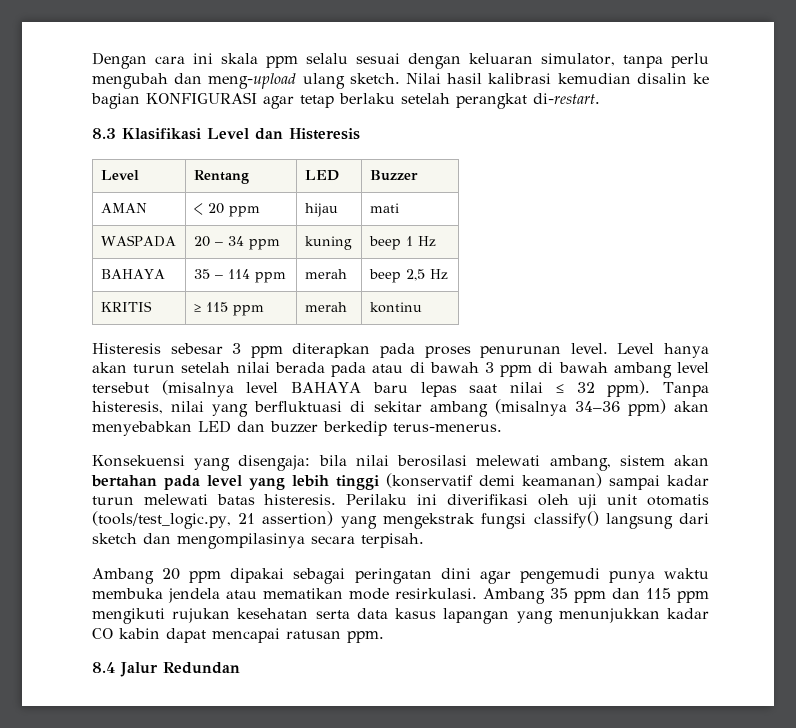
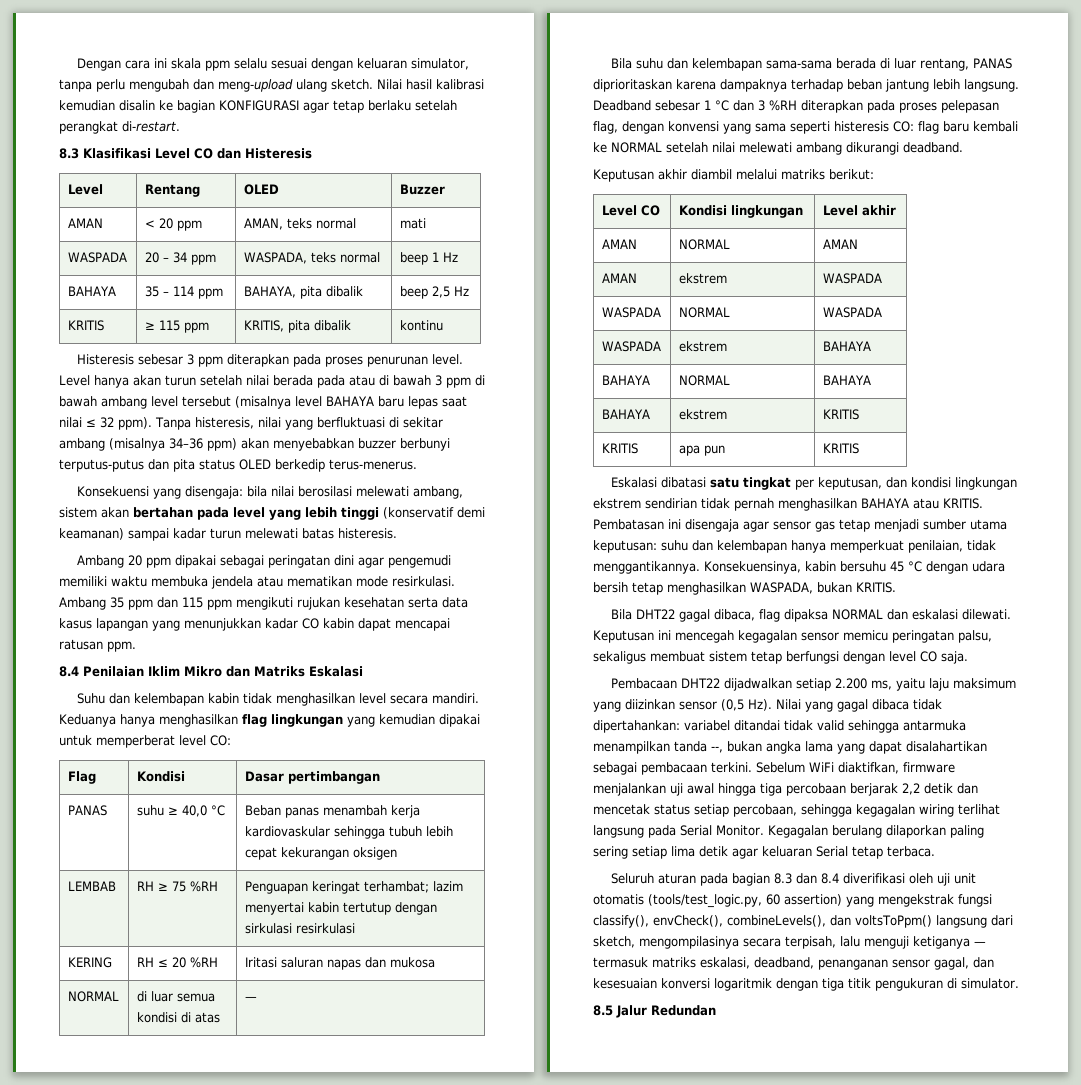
(249, 133) none -> [194,148,213,159] CO
[304,170,339,181] LED -> [243,184,279,195] OLED
[304,203,338,217] hijau -> [243,218,356,230] AMAN, teks normal
[304,236,352,250] kuning -> [243,252,380,264] WASPADA, teks normal
[304,269,347,279] merah -> [243,286,363,299] BAHAYA, pita dibalik
[304,302,347,312] merah -> [243,320,351,333] KRITIS, pita dibalik
[198,420,318,433] LED dan buzzer -> [358,438,450,451] [59,459,271,472] buzzer berbunyi terputus-putus dan pita status OLED
[346,494,709,509] [92,511,709,529] [92,533,424,549] Perilaku ini diverifikasi oleh uji unit otomatis (tools/test_logic.py, 21 assertion) yang mengekstrak fungsi classify() langsung dari sketch dan mengompilasinya secara terpisah. -> (397, 533) none
[608,571,655,583] punya -> [59,576,107,587] memiliki
(115, 667) none -> [83,666,363,677] [76,693,479,706] [59,714,480,727] [59,735,231,748] [67,771,96,784] [136,771,185,782] [244,771,380,784] [67,805,107,816] [136,805,225,817] [244,805,420,818] [244,826,453,839] [244,847,397,860] [67,881,116,891] [136,881,218,892] [244,881,463,894] [244,902,437,915] [244,923,355,934] [67,957,112,968] [136,957,218,968] [244,957,435,970] [67,991,119,1002] [136,991,215,1002] [136,1012,220,1023] [244,996,257,1001] [610,58,1012,71] [593,79,1019,92] [593,100,999,113] [593,121,1018,134] [593,142,963,155] [593,169,874,182] [601,205,660,216] [678,205,803,218] [822,205,896,216] [601,239,637,249] [678,239,730,250] [822,239,858,249] [601,273,637,283] [678,273,727,284] [822,273,882,284] [601,307,661,318] [678,307,730,318] [822,307,882,318] [601,341,661,352] [678,341,727,352] [822,341,871,351] [601,375,650,385] [678,375,730,386] [822,375,871,385] [601,409,650,419] [678,409,727,420] [822,409,859,420] [601,443,638,454] [678,445,725,456] [822,443,859,454] [610,477,1017,490] [593,498,983,511] [593,519,1007,532] [593,540,996,553] [593,561,1005,574] [593,582,896,595] [610,609,1011,622] [593,630,992,643] [593,651,968,664] [610,678,1016,691] [593,699,942,712] [593,720,966,733] [593,741,987,754] [593,762,955,775] [593,783,978,796] [593,804,1000,817] [593,825,984,838] [593,846,935,859] [610,873,976,886] [593,894,992,908] [593,915,1013,928] [593,936,986,949] [593,957,994,970] [593,978,1019,991] [593,1005,613,1016] Penilaian Iklim Mikro dan Matriks Eskalasi // Suhu dan kelembapan kabin tidak menghasilkan level secara mandiri. Keduanya hanya menghasilkan flag lingkungan yang kemudian dipakai untuk memperberat level CO: // Flag | Kondisi | Dasar pertimbangan // PANAS | suhu ≥ 40,0 °C | Beban panas menambah kerja kardiovaskular sehingga tubuh lebih cepat kekurangan oksigen // LEMBAB | RH ≥ 75 %RH | Penguapan keringat terhambat; lazim menyertai kabin tertutup dengan sirkulasi resirkulasi // KERING | RH ≤ 20 %RH | Iritasi saluran napas dan mukosa // NORMAL | di luar semua kondisi di atas | — // Bila suhu dan kelembapan sama-sama berada di luar rentang, PANAS diprioritaskan karena dampaknya terhadap beban jantung lebih langsung. Deadband sebesar 1 °C dan 3 %RH diterapkan pada proses pelepasan flag, dengan konvensi yang sama seperti histeresis CO: flag baru kembali ke NORMAL setelah nilai melewati ambang dikurangi deadband. // Keputusan akhir diambil melalui matriks berikut: // Level CO | Kondisi lingkungan | Level akhir // AMAN | NORMAL | AMAN // AMAN | ekstrem | WASPADA // WASPADA | NORMAL | WASPADA // WASPADA | ekstrem | BAHAYA // BAHAYA | NORMAL | BAHAYA // BAHAYA | ekstrem | KRITIS // KRITIS | apa pun | KRITIS // Eskalasi dibatasi satu tingkat per keputusan, dan kondisi lingkungan ekstrem sendirian tidak pernah menghasilkan BAHAYA atau KRITIS. Pembatasan ini disengaja agar sensor gas tetap menjadi sumber utama keputusan: suhu dan kelembapan hanya memperkuat penilaian, tidak menggantikannya. Konsekuensinya, kabin bersuhu 45 °C dengan udara bersih tetap menghasilkan WASPADA, bukan KRITIS. // Bila DHT22 gagal dibaca, flag dipaksa NORMAL dan eskalasi dilewati. Keputusan ini mencegah kegagalan sensor memicu peringatan palsu, sekaligus membuat sistem tetap berfungsi dengan level CO saja. // Pembacaan DHT22 dijadwalkan setiap 2.200 ms, yaitu laju maksimum yang diizinkan sensor (0,5 Hz). Nilai yang gagal dibaca tidak dipertahankan: variabel ditandai tidak valid sehingga antarmuka menampilkan tanda --, bukan angka lama yang dapat disalahartikan sebagai pembacaan terkini. Sebelum WiFi diaktifkan, firmware menjalankan uji awal hingga tiga percobaan berjarak 2,2 detik dan mencetak status setiap percobaan, sehingga kegagalan wiring terlihat langsung pada Serial Monitor. Kegagalan berulang dilaporkan paling sering setiap lima detik agar keluaran Serial tetap terbaca. // Seluruh aturan pada bagian 8.3 dan 8.4 diverifikasi oleh uji unit otomatis (tools/test_logic.py, 60 assertion) yang mengekstrak fungsi classify(), envCheck(), combineLevels(), dan voltsToPpm() langsung dari sketch, mengompilasinya secara terpisah, lalu menguji ketiganya — termasuk matriks eskalasi, deadband, penanganan sensor gagal, dan kesesuaian konversi logaritmik dengan tiga titik pengukuran di simulator. // 8.5

